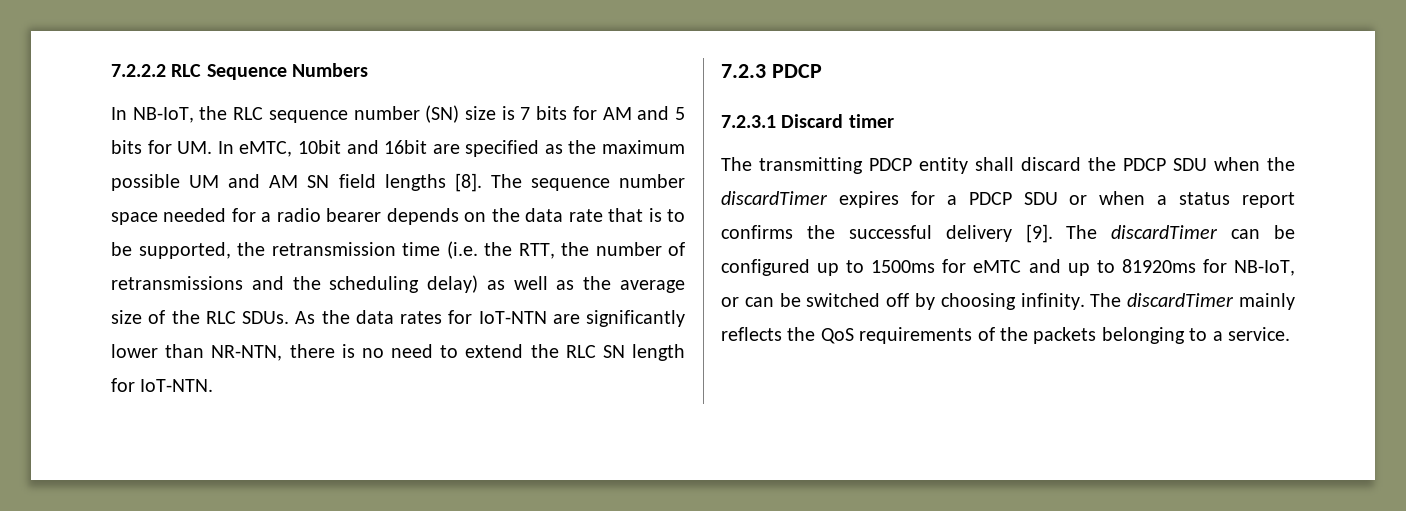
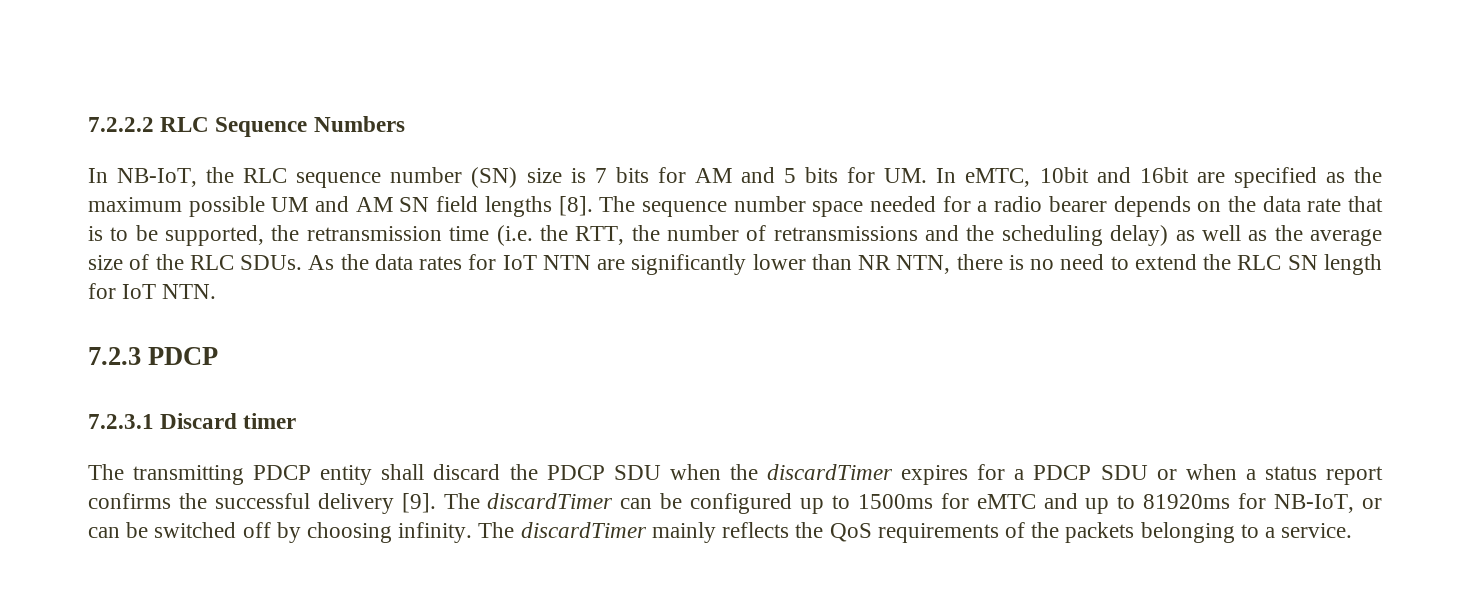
[478,311,547,324] IoT-NTN -> [502,255,591,270] IoT NTN
[211,345,283,361] NR-NTN, -> [858,255,951,274] NR NTN,
[140,379,214,392] IoT-NTN. -> [122,284,217,299] IoT NTN.

